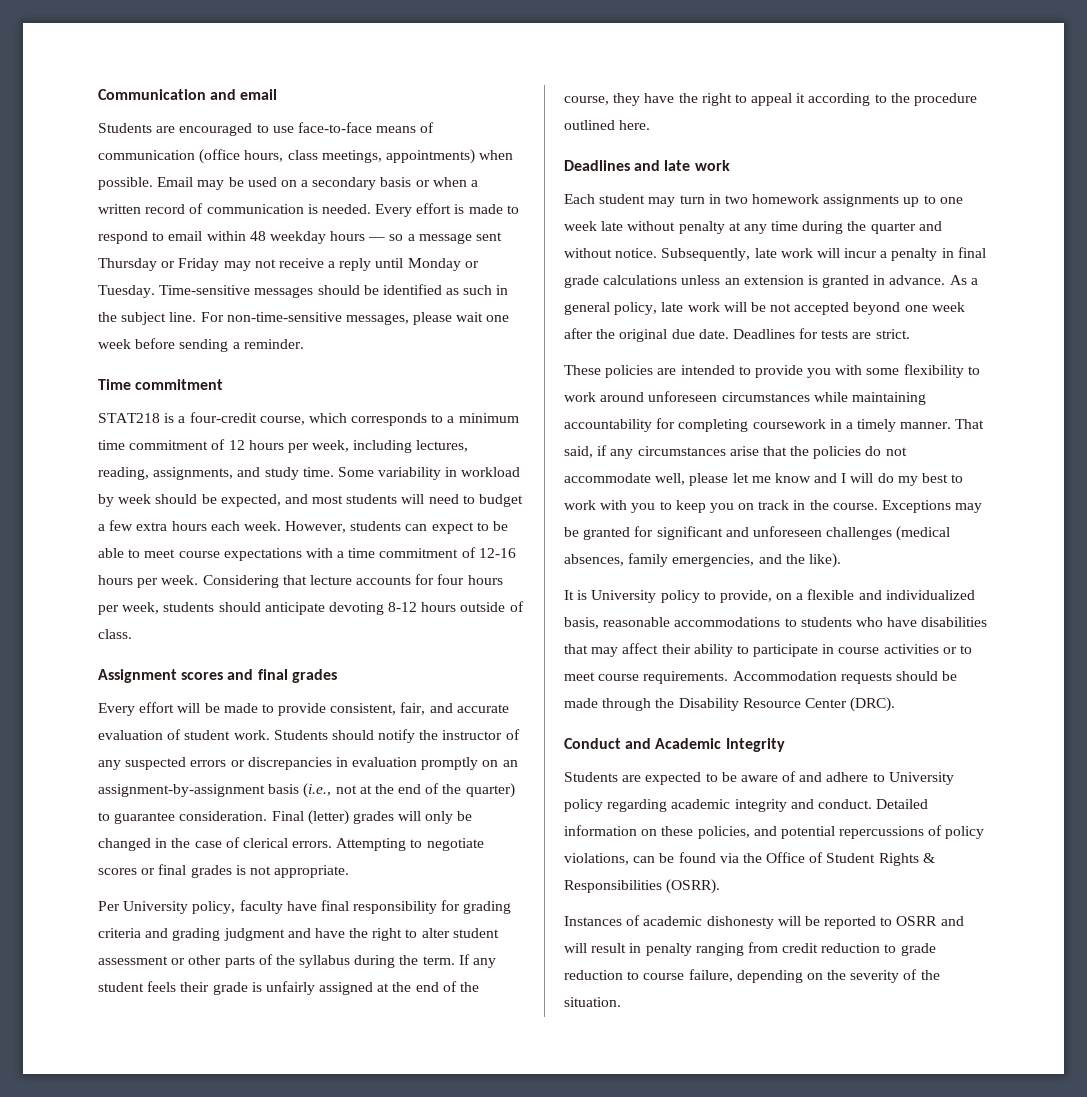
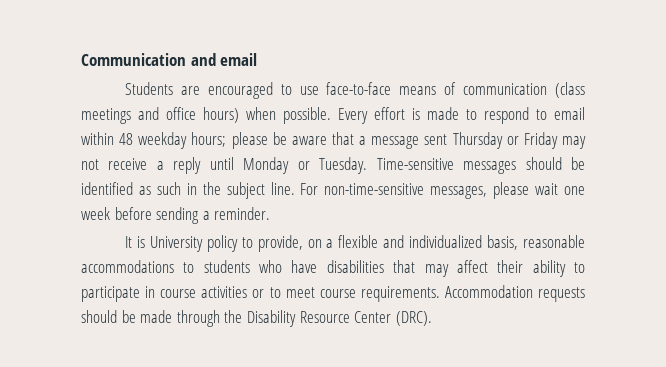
[199,149,514,164] [98,177,479,190] [98,203,371,214] (office hours, class meetings, appointments) when possible. Email may be used on a secondary basis or when a written record of communication is needed. -> [555,82,585,98] [81,107,331,124] (class meetings and office hours) when possible.
[330,231,404,241] hours — so -> [191,132,354,149] hours; please be aware that
[98,379,224,390] [98,412,519,426] [98,439,469,453] [98,467,521,480] [98,494,524,507] [98,520,509,534] [98,547,516,561] [98,574,503,588] [98,601,524,615] [98,629,132,639] [98,669,337,683] [98,702,509,716] [98,729,520,743] [98,757,518,770] [98,783,515,798] [98,810,473,825] [98,837,484,851] [98,864,350,878] [98,900,512,914] [98,928,499,941] [98,954,497,968] [98,981,480,995] [564,93,978,106] [564,120,651,130] [564,160,730,171] [564,194,963,207] [564,221,942,234] [564,247,986,261] [564,275,978,288] [564,302,965,315] [564,328,910,342] [564,364,980,378] [564,391,926,405] [564,418,985,432] [564,445,907,459] [564,473,964,486] [564,500,983,513] [564,526,951,541] [564,553,841,568] // Time commitment // STAT218 is a four-credit course, which corresponds to a minimum time commitment of 12 hours per week, including lectures, reading, assignments, and study time. Some variability in workload by week should be expected, and most students will need to budget a few extra hours each week. However, students can expect to be able to meet course expectations with a time commitment of 12-16 hours per week. Considering that lecture accounts for four hours per week, students should anticipate devoting 8-12 hours outside of class. // Assignment scores and final grades // Every effort will be made to provide consistent, fair, and accurate evaluation of student work. Students should notify the instructor of any suspected errors or discrepancies in evaluation promptly on an assignment-by-assignment basis (i.e., not at the end of the quarter) to guarantee consideration. Final (letter) grades will only be changed in the case of clerical errors. Attempting to negotiate scores or final grades is not appropriate. // Per University policy, faculty have final responsibility for grading criteria and grading judgment and have the right to alter student assessment or other parts of the syllabus during the term. If any student feels their grade is unfairly assigned at the end of the course, they have the right to appeal it according to the procedure outlined here. // Deadlines and late work // Each student may turn in two homework assignments up to one week late without penalty at any time during the quarter and without notice. Subsequently, late work will incur a penalty in final grade calculations unless an extension is granted in advance. As a general policy, late work will be not accepted beyond one week after the original due date. Deadlines for tests are strict. // These policies are intended to provide you with some flexibility to work around unforeseen circumstances while maintaining accountability for completing coursework in a timely manner. That said, if any circumstances arise that the policies do not accommodate well, please let me know and I will do my best to work with you to keep you on track in the course. Exceptions may be granted for significant and unforeseen challenges (medical absences, family emergencies, and the like). -> (271, 213) none
[564,738,785,752] [564,771,954,785] [564,799,929,812] [564,825,985,839] [564,852,935,866] [564,879,721,894] [564,915,964,929] [564,942,936,956] [564,969,940,983] [564,997,621,1007] // Conduct and Academic Integrity // Students are expected to be aware of and adhere to University policy regarding academic integrity and conduct. Detailed information on these policies, and potential repercussions of policy violations, can be found via the Office of Student Rights & Responsibilities (OSRR). // Instances of academic dishonesty will be reported to OSRR and will result in penalty ranging from credit reduction to grade reduction to course failure, depending on the severity of the situation. -> (432, 318) none

